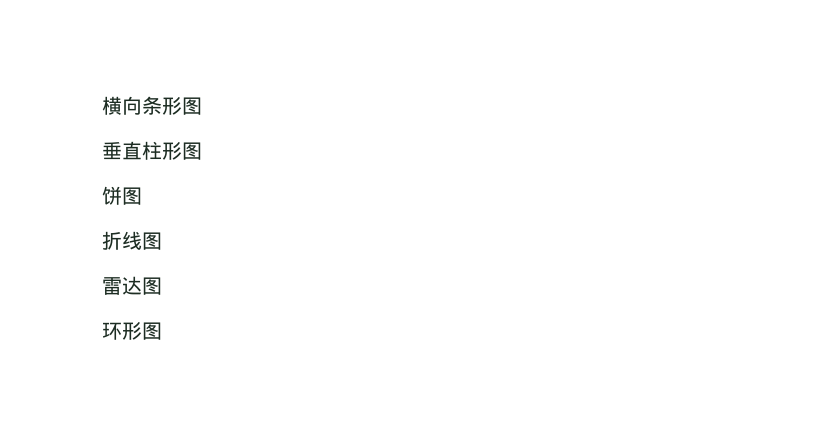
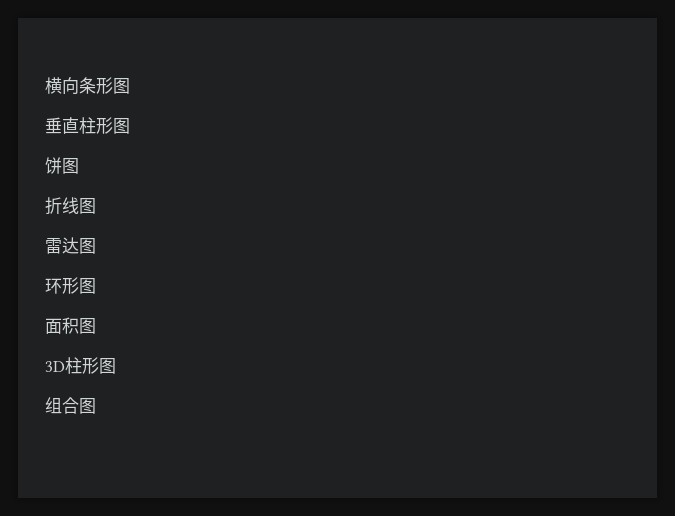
(162, 331) none -> [45,317,96,334] [45,357,116,374] [45,397,96,414] // 面积图 // 3D柱形图 // 组合图

